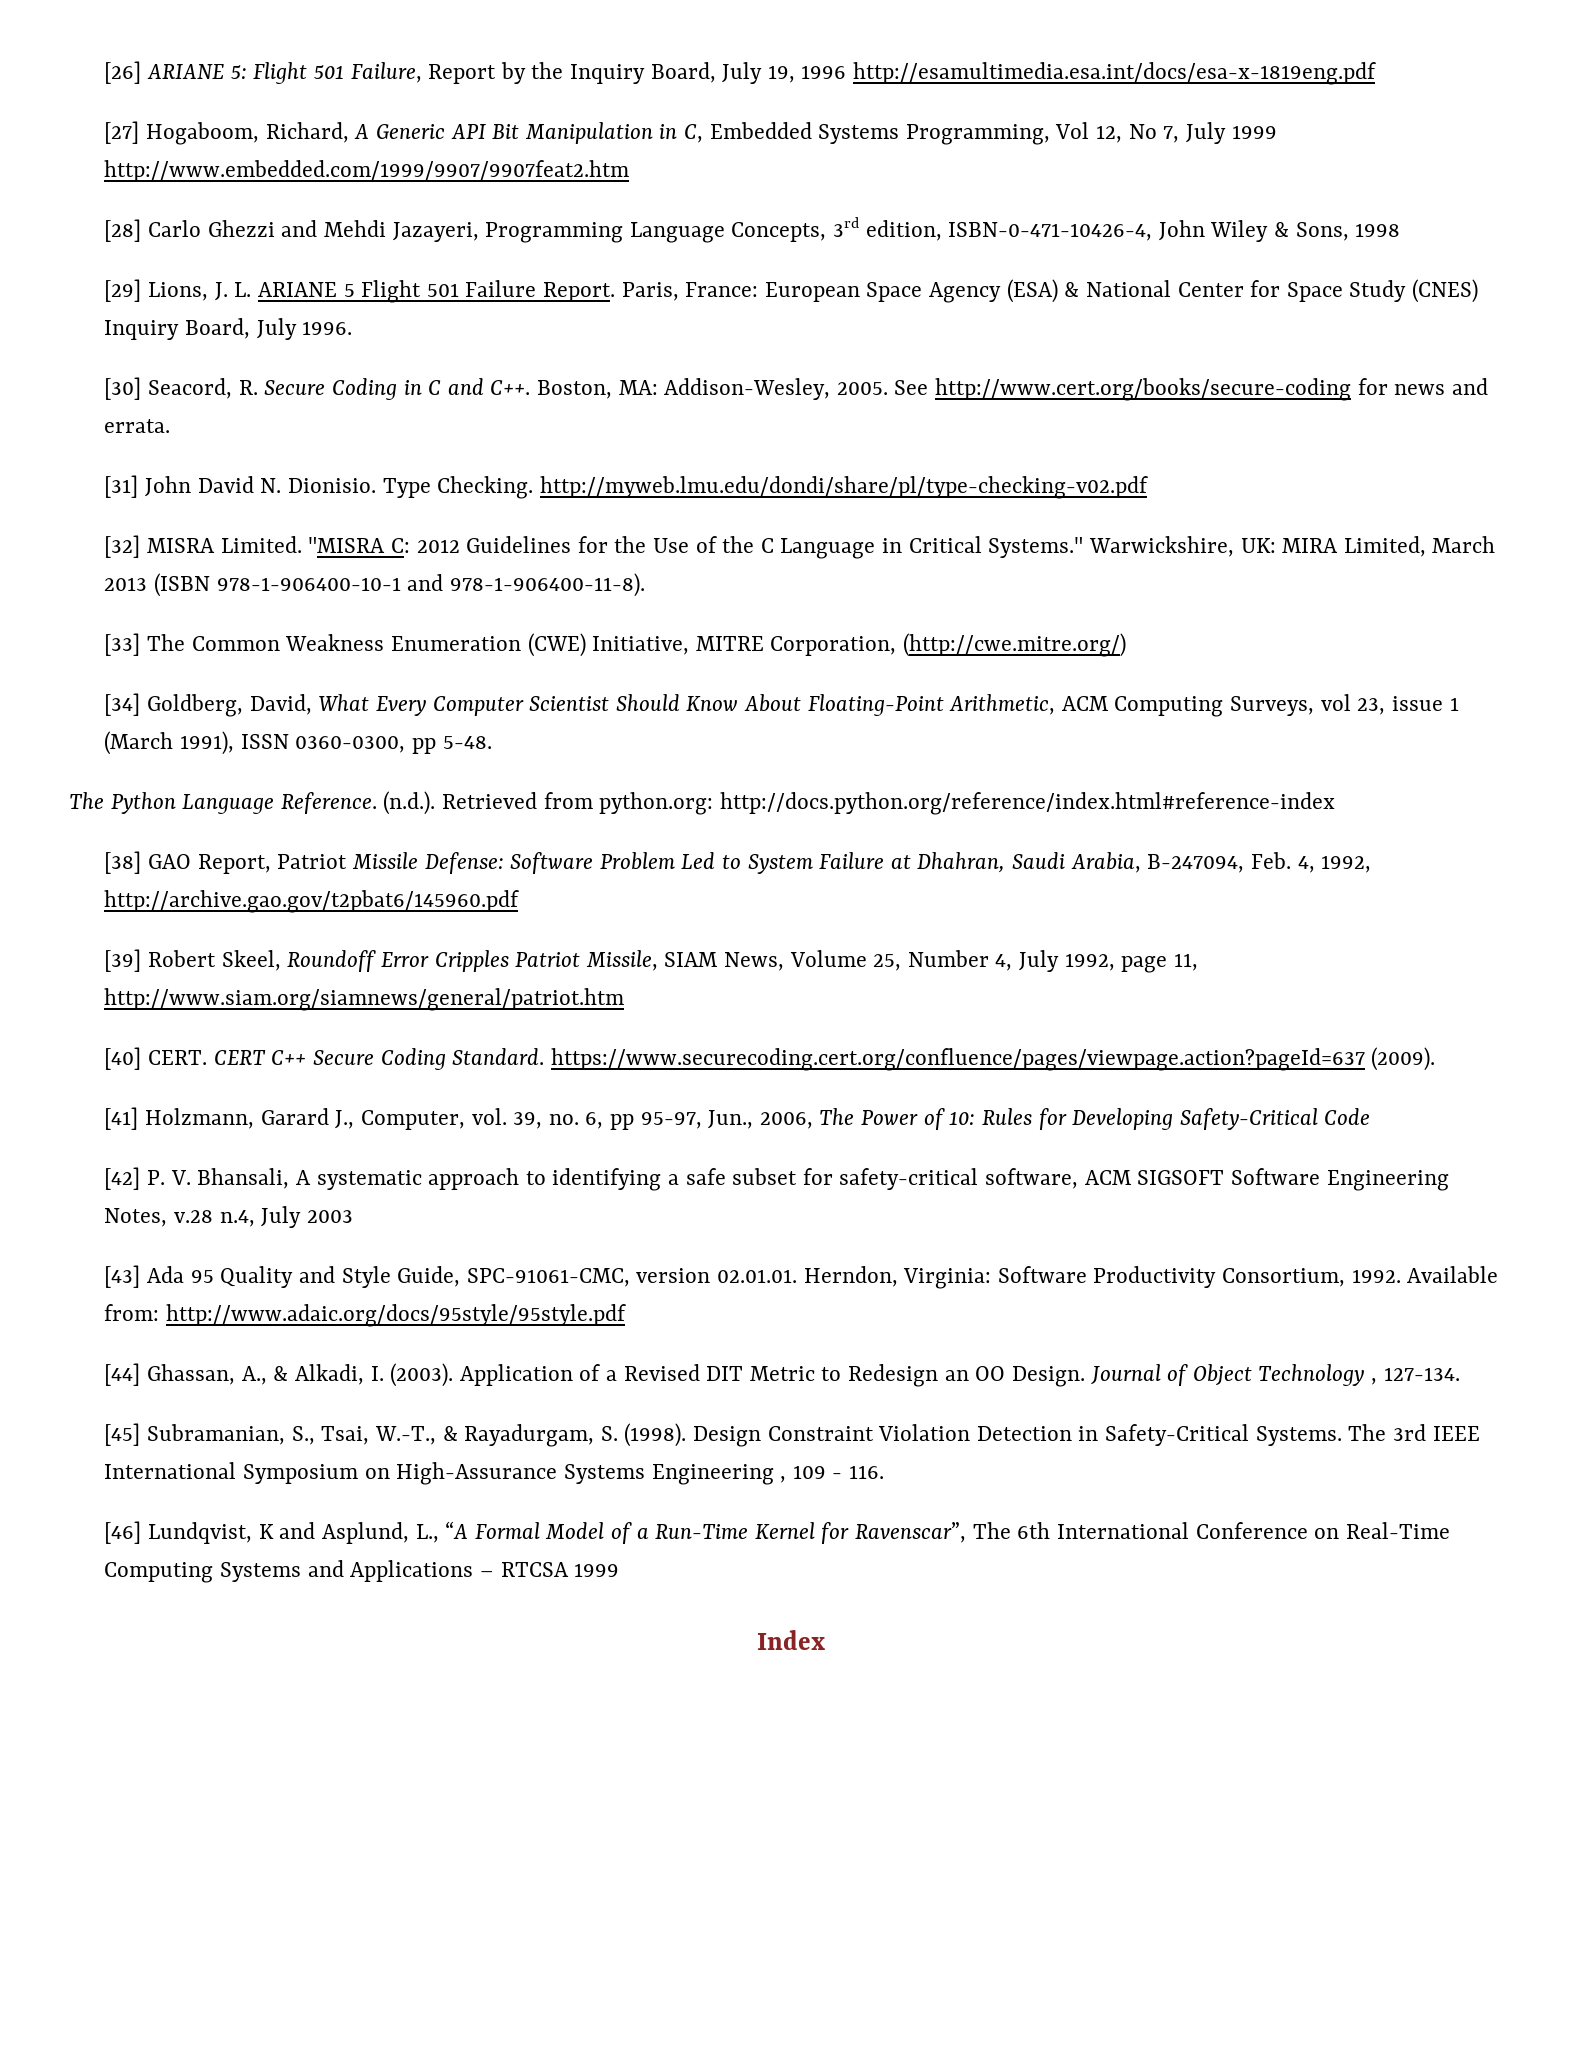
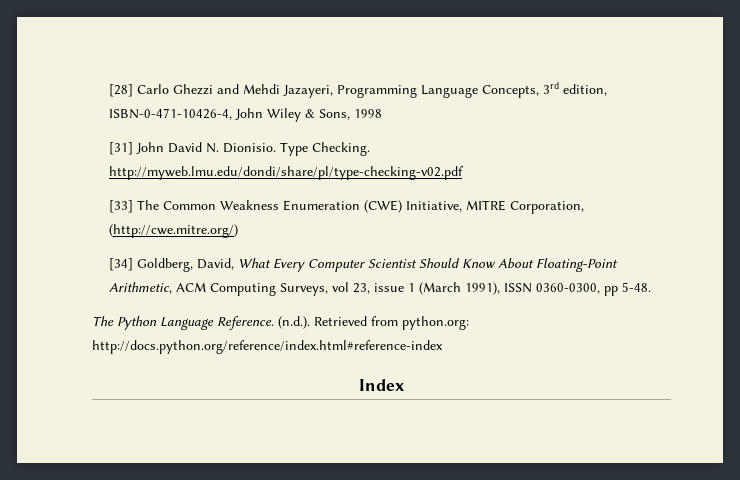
[104,61,1377,85] [104,121,1277,145] [104,160,630,182] [26] ARIANE 5: Flight 501 Failure, Report by the Inquiry Board, July 19, 1996 http://esamultimedia.esa.int/docs/esa-x-1819eng.pdf // [27] Hogaboom, Richard, A Generic API Bit Manipulation in C, Embedded Systems Programming, Vol 12, No 7, July 1999 http://www.embedded.com/1999/9907/9907feat2.htm // -> (108, 90) none
[104,279,1478,303] [104,318,353,340] [104,377,1488,401] [104,419,171,433] // [29] Lions, J. L. ARIANE 5 Flight 501 Failure Report. Paris, France: European Space Agency (ESA) & National Center for Space Study (CNES) Inquiry Board, July 1996. // [30] Seacord, R. Secure Coding in C and C++. Boston, MA: Addison-Wesley, 2005. See http://www.cert.org/books/secure-coding for news and errata. -> (382, 113) none
[104,535,1496,559] [104,573,645,597] // [32] MISRA Limited. "MISRA C: 2012 Guidelines for the Use of the C Language in Critical Systems." Warwickshire, UK: MIRA Limited, March 2013 (ISBN 978-1-906400-10-1 and 978-1-906400-11-8). -> (464, 173) none
[104,851,1372,874] [104,890,520,913] [104,949,1198,973] [104,988,625,1011] [104,1047,1436,1071] [104,1107,1371,1130] [104,1167,1449,1191] [104,1206,353,1228] [104,1265,1499,1289] [104,1304,627,1327] [104,1363,1460,1387] [104,1423,1480,1447] [104,1462,884,1485] [104,1521,1450,1544] [104,1560,620,1583] // [38] GAO Report, Patriot Missile Defense: Software Problem Led to System Failure at Dhahran, Saudi Arabia, B-247094, Feb. 4, 1992, http://archive.gao.gov/t2pbat6/145960.pdf // [39] Robert Skeel, Roundoff Error Cripples Patriot Missile, SIAM News, Volume 25, Number 4, July 1992, page 11, http://www.siam.org/siamnews/general/patriot.htm // [40] CERT. CERT C++ Secure Coding Standard. https://www.securecoding.cert.org/confluence/pages/viewpage.action?pageId=637 (2009). // [41] Holzmann, Garard J., Computer, vol. 39, no. 6, pp 95-97, Jun., 2006, The Power of 10: Rules for Developing Safety-Critical Code // [42] P. V. Bhansali, A systematic approach to identifying a safe subset for safety-critical software, ACM SIGSOFT Software Engineering Notes, v.28 n.4, July 2003 // [43] Ada 95 Quality and Style Guide, SPC-91061-CMC, version 02.01.01. Herndon, Virginia: Software Productivity Consortium, 1992. Available from: http://www.adaic.org/docs/95style/95style.pdf // [44] Ghassan, A., & Alkadi, I. (2003). Application of a Revised DIT Metric to Redesign an OO Design. Journal of Object Technology , 127-134. // [45] Subramanian, S., Tsai, W.-T., & Rayadurgam, S. (1998). Design Constraint Violation Detection in Safety-Critical Systems. The 3rd IEEE International Symposium on High-Assurance Systems Engineering , 109 - 116. // [46] Lundqvist, K and Asplund, L., “A Formal Model of a Run-Time Kernel for Ravenscar”, The 6th International Conference on Real-Time Computing Systems and Applications – RTCSA 1999 -> (443, 347) none

